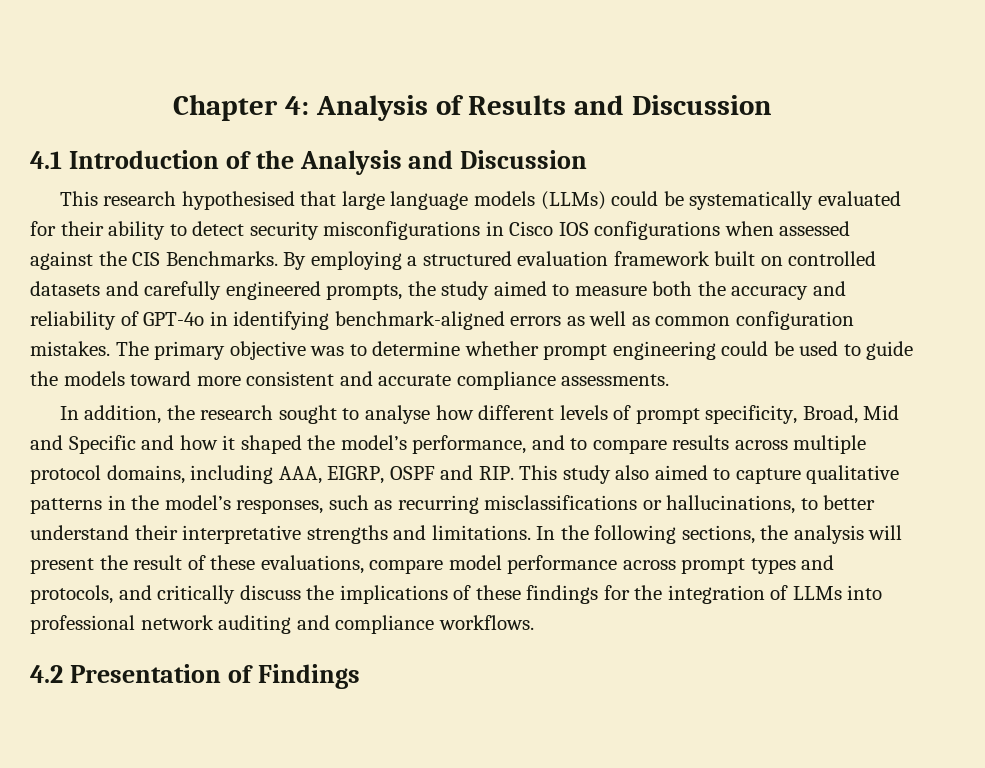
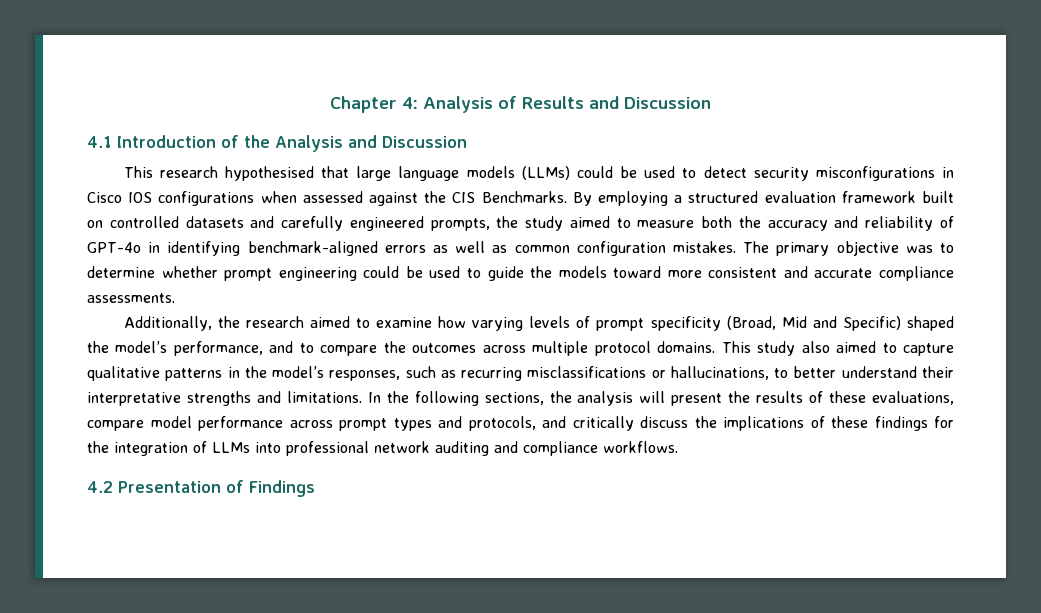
[689,191,901,210] [30,221,166,240] systematically evaluated for their ability -> [644,166,676,178] used
[59,405,900,424] [30,435,236,454] In addition, the research sought to analyse how different levels of prompt specificity, Broad, Mid and Specific and how it -> [123,316,901,331] Additionally, the research aimed to examine how varying levels of prompt specificity (Broad, Mid and Specific)
[672,435,730,450] results -> [383,341,477,353] the outcomes
[106,465,514,484] domains, including AAA, EIGRP, OSPF and RIP. -> [657,341,716,353] domains.
[133,555,183,570] result -> [756,391,804,403] results

